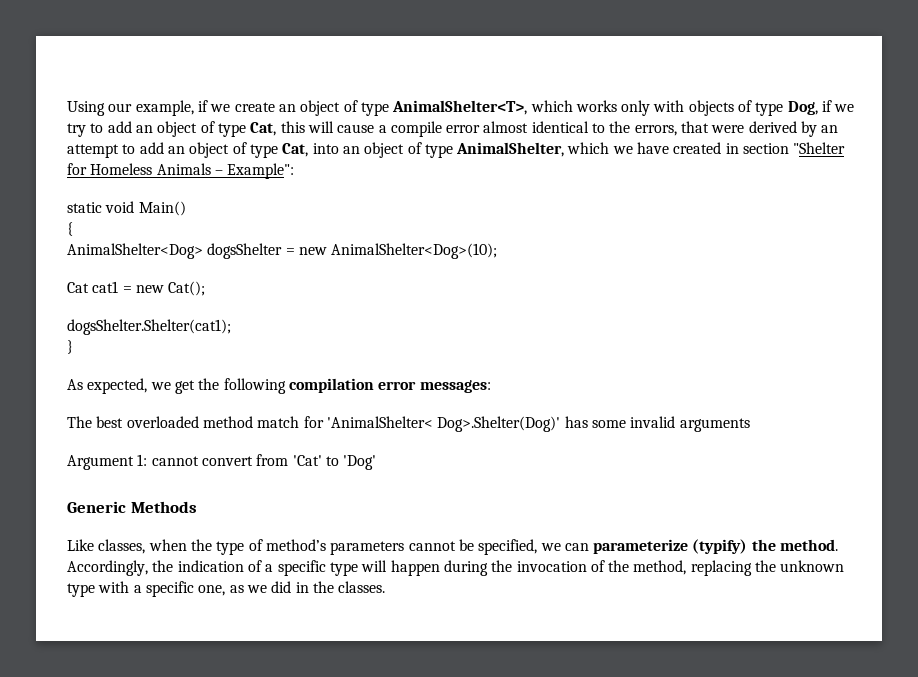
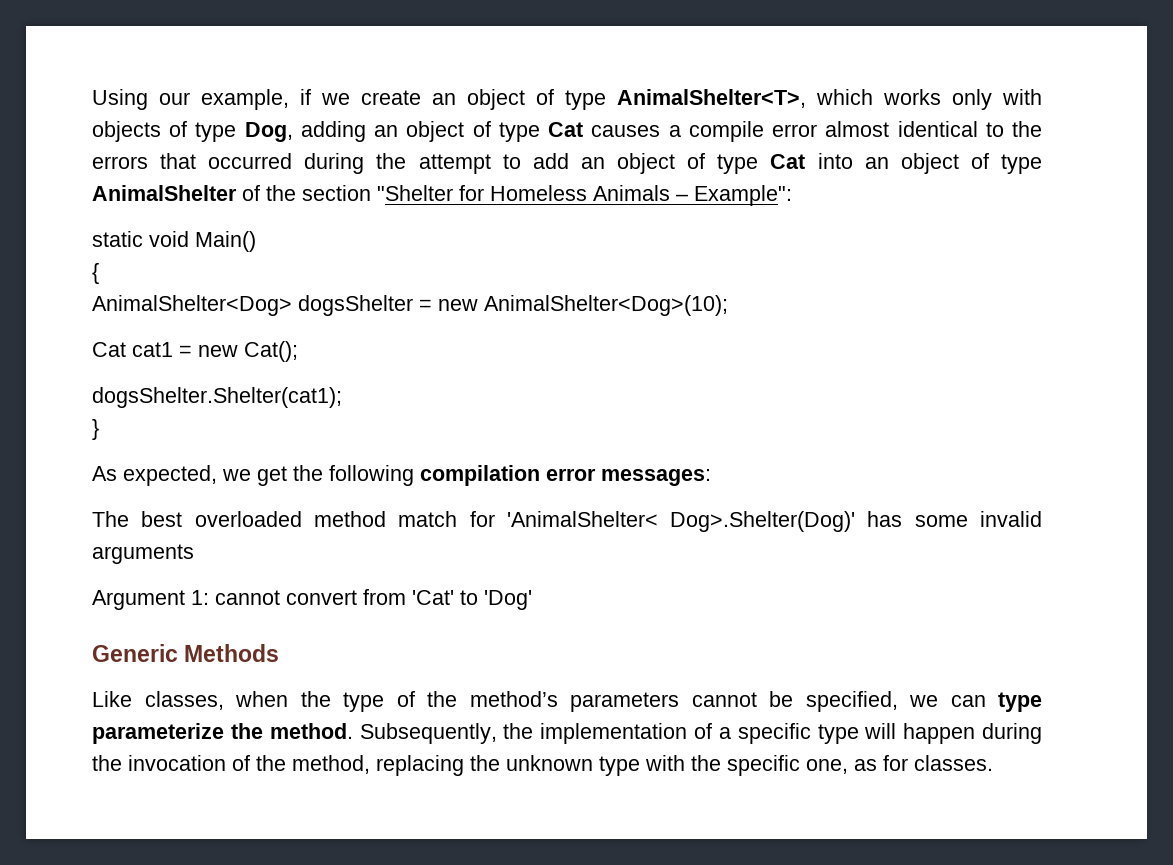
[822,100,855,112] [67,121,375,137] if we try to add an object of type Cat, this will cause -> [300,121,661,142] adding an object of type Cat causes
[634,121,839,137] errors, that were derived by an -> [92,153,407,174] errors that occurred during the
[282,143,309,157] Cat, -> [770,154,806,169] Cat
[456,142,739,157] AnimalShelter, which we have created in -> [92,185,296,201] AnimalShelter of the
(263, 545) none -> [427,691,457,707] the
[593,539,839,554] [67,560,244,576] parameterize (typify) the method. Accordingly, the indication -> [998,692,1042,712] [92,723,688,744] type parameterize the method. Subsequently, the implementation
[133,585,142,593] a -> [691,755,721,771] the
[246,581,334,593] we did in the -> [883,755,908,771] for

